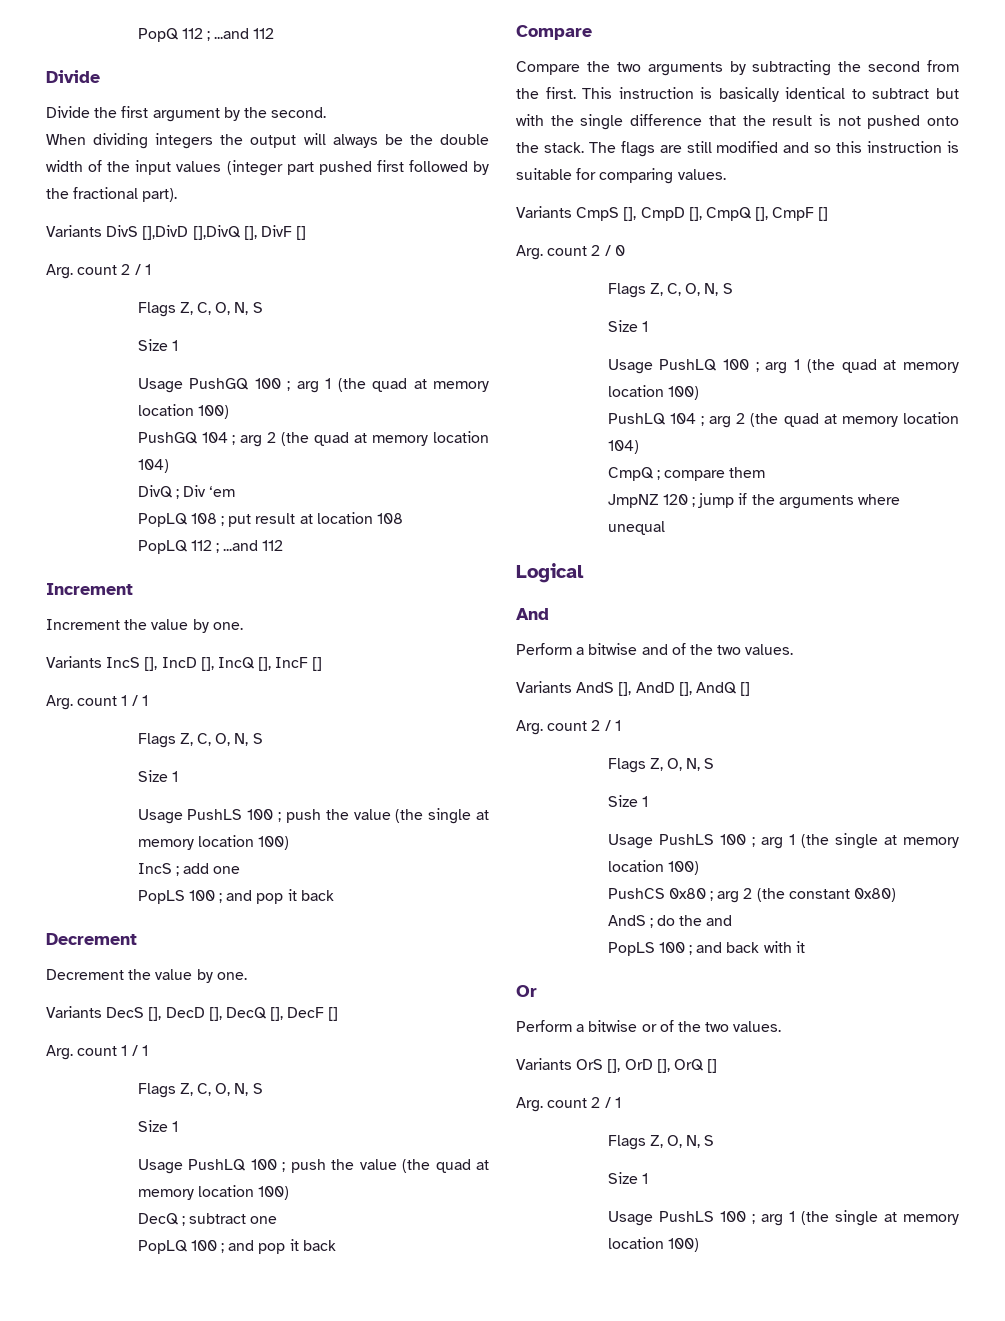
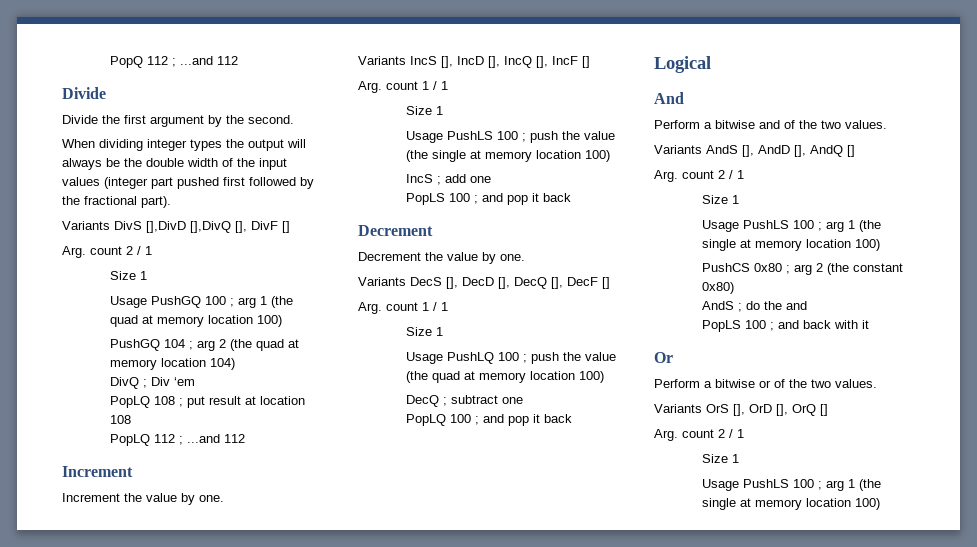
[155,133,214,149] integers -> [147,139,222,151] integer types
[137,302,263,317] // Flags Z, C, O, N, S -> (152, 250) none
[137,733,263,748] // Flags Z, C, O, N, S -> (448, 85) none
[137,1083,263,1098] // Flags Z, C, O, N, S -> (448, 306) none
[516,25,592,40] [516,60,959,76] [516,87,959,102] [516,114,959,130] [516,141,960,157] [516,168,726,184] [516,206,829,221] [516,245,625,260] [607,283,733,298] [607,320,648,332] [607,359,959,374] [607,385,699,400] [607,412,959,428] [607,440,639,454] [607,467,766,481] [607,493,900,509] [607,521,665,535] // Compare // Compare the two arguments by subtracting the second from the first. This instruction is basically identical to subtract but with the single difference that the result is not pushed onto the stack. The flags are still modified and so this instruction is suitable for comparing values. // Variants CmpS [], CmpD [], CmpQ [], CmpF [] // Arg. count 2 / 0 // Flags Z, C, O, N, S // Size 1 // Usage PushLQ 100 ; arg 1 (the quad at memory location 100) // PushLQ 104 ; arg 2 (the quad at memory location 104) // CmpQ ; compare them // JmpNZ 120 ; jump if the arguments where unequal -> (573, 418) none
[607,758,715,773] // Flags Z, O, N, S -> (744, 174) none
[607,1135,715,1150] // Flags Z, O, N, S -> (744, 433) none

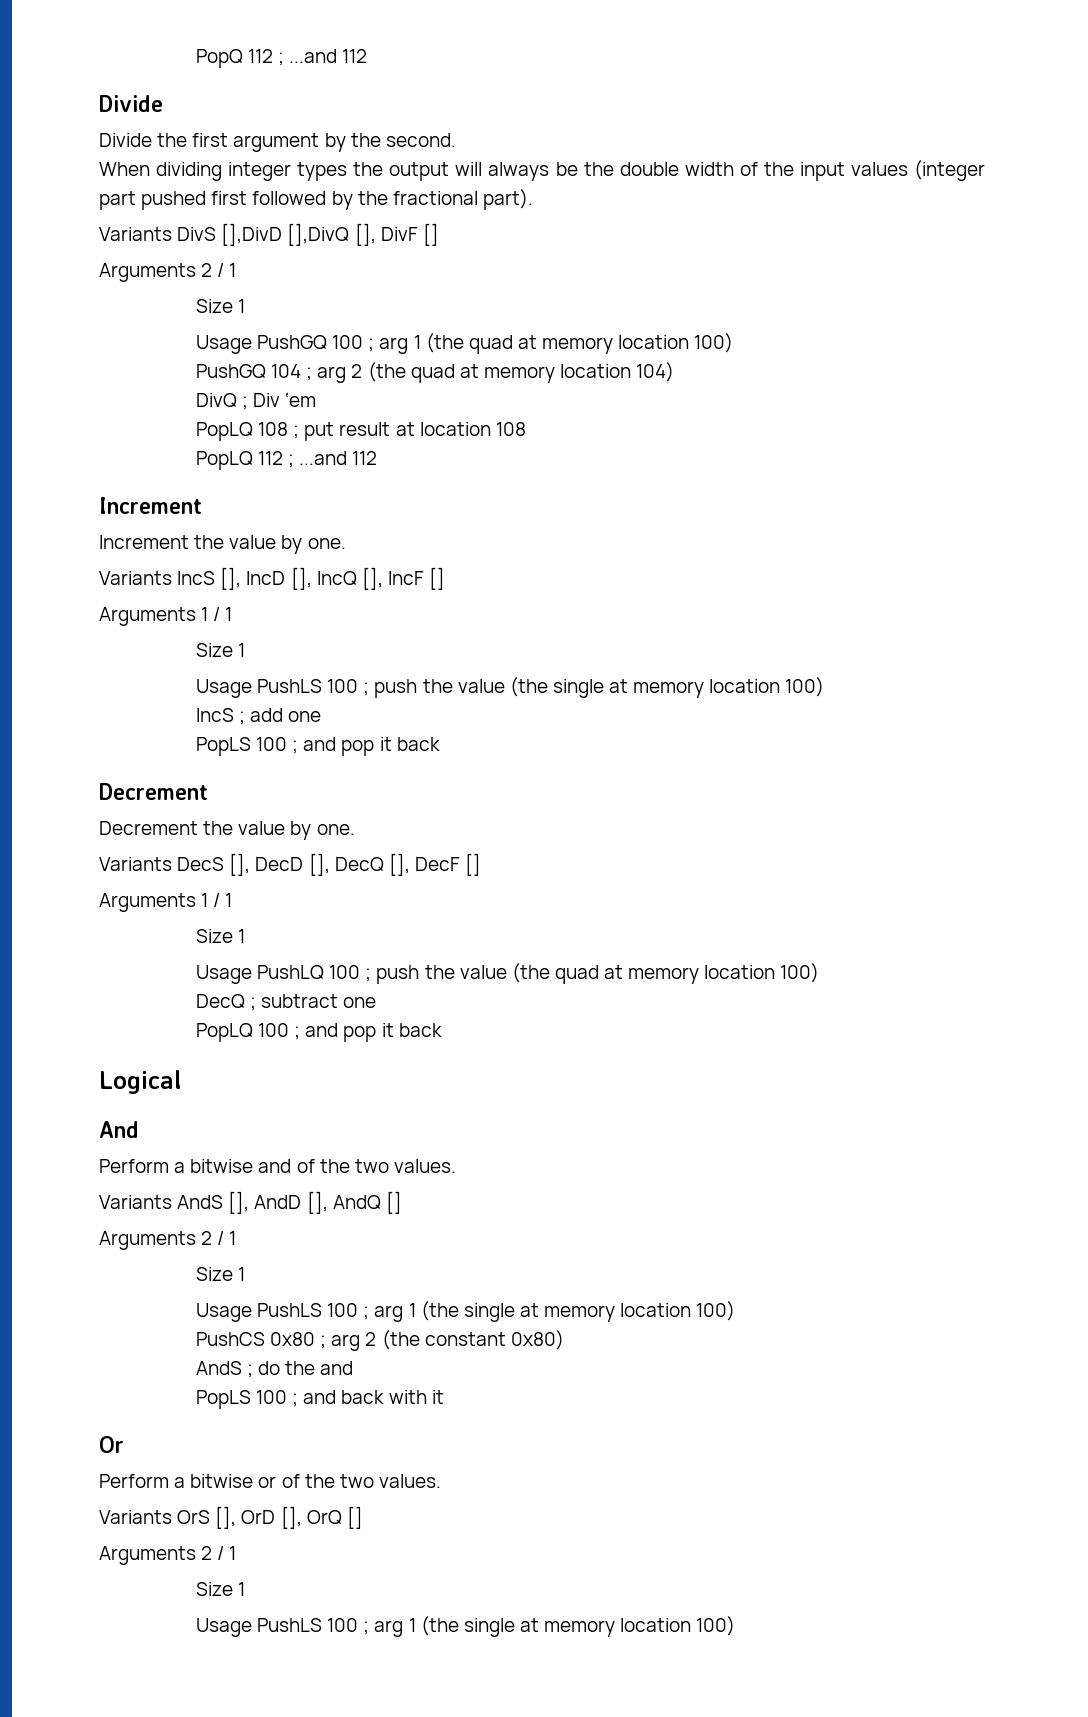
[62,246,122,258] Arg. count -> [99,263,196,282] Arguments
[358,81,418,93] Arg. count -> [99,607,196,626] Arguments
[358,302,418,314] Arg. count -> [99,893,196,912] Arguments
[654,170,714,182] Arg. count -> [99,1231,196,1250] Arguments
[654,429,714,441] Arg. count -> [99,1546,196,1565] Arguments

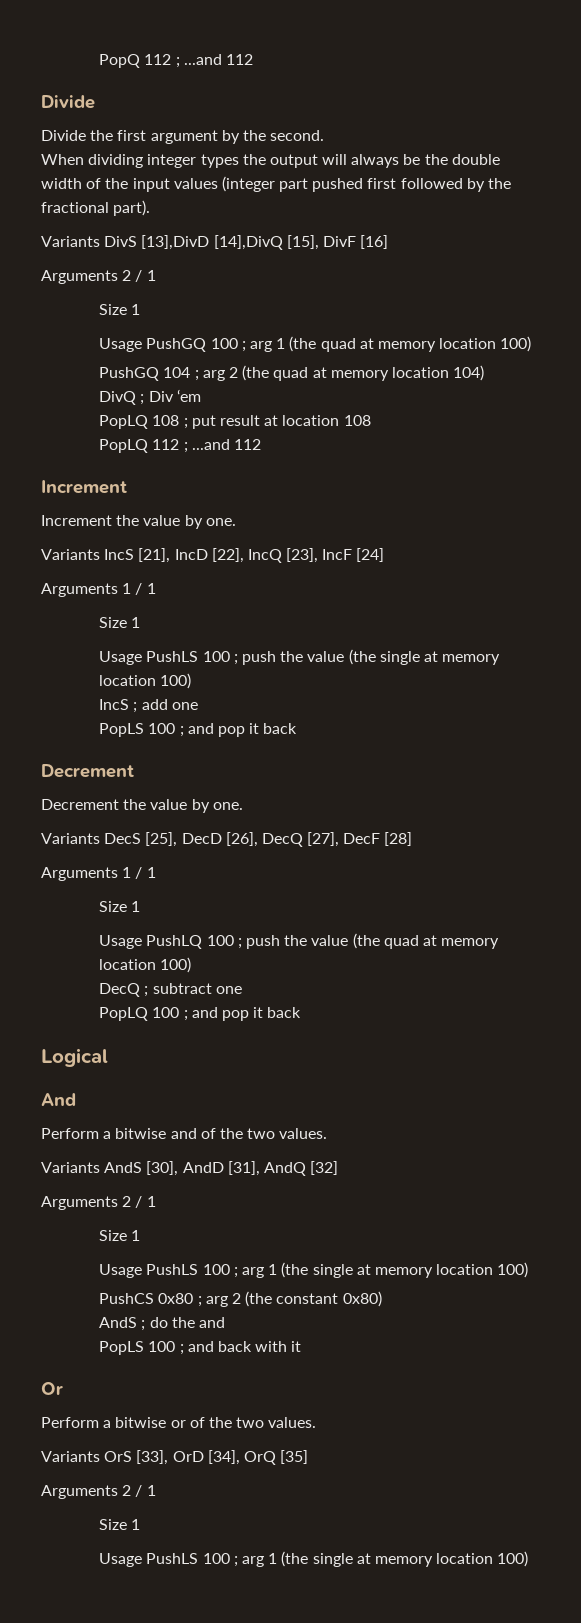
[221,223,439,246] [],DivD [],DivQ [], DivF [] -> [141,235,389,250] [13],DivD [14],DivQ [15], DivF [16]
[220,567,446,590] [], IncD [], IncQ [], IncF [] -> [138,548,385,563] [21], IncD [22], IncQ [23], IncF [24]
[229,853,482,876] [], DecD [], DecQ [], DecF [] -> [145,832,413,847] [25], DecD [26], DecQ [27], DecF [28]
[228,1191,402,1214] [], AndD [], AndQ [] -> [146,1161,339,1176] [30], AndD [31], AndQ [32]
[215,1506,363,1529] [], OrD [], OrQ [] -> [136,1450,309,1465] [33], OrD [34], OrQ [35]

